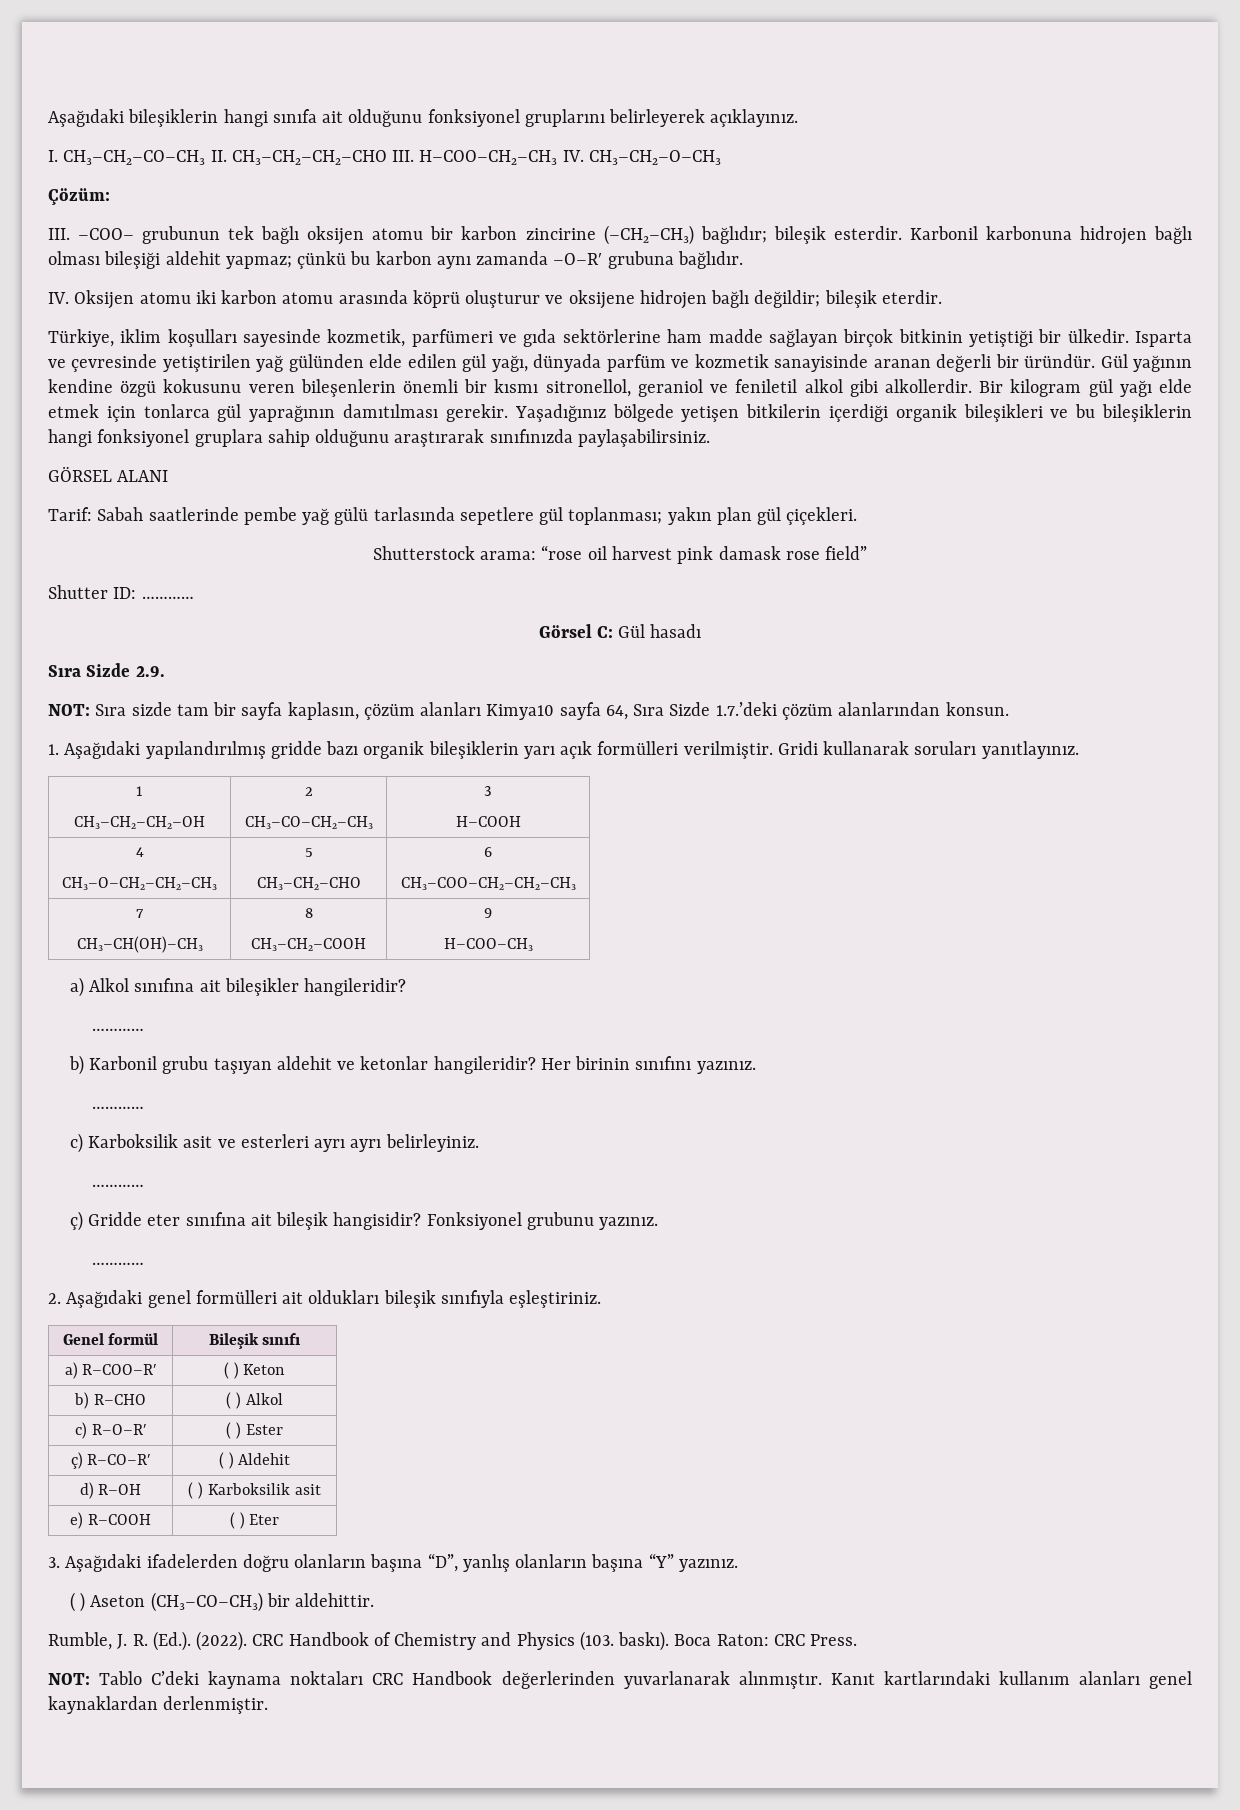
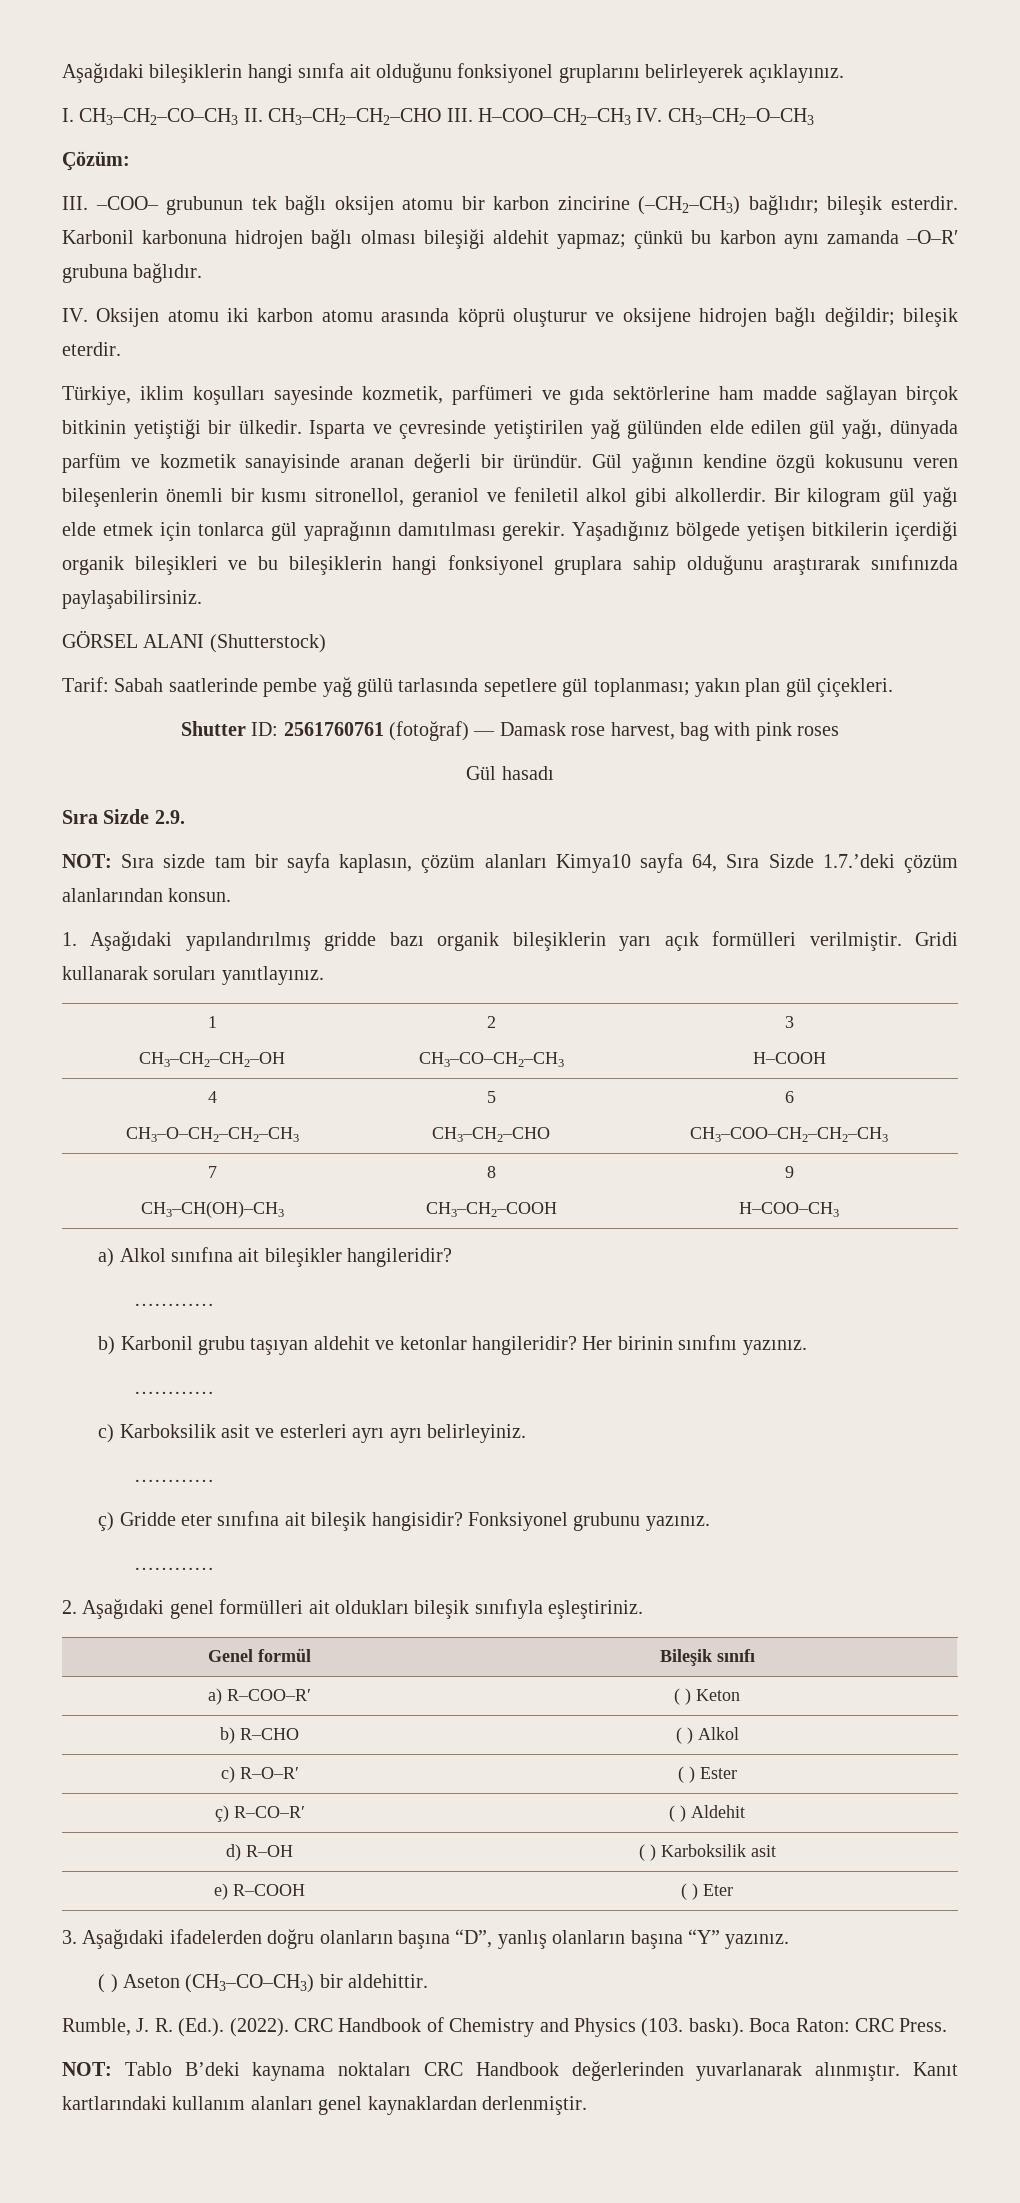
(169, 476) none -> [209,634,326,653] (Shutterstock)
[372,545,868,564] [48,585,194,599] [538,624,613,638] Shutterstock arama: “rose oil harvest pink damask rose field” // Shutter ID: ………… // Görsel C: -> [180,721,840,741] Shutter ID: 2561760761 (fotoğraf) — Damask rose harvest, bag with pink roses //
[151,1671,200,1685] C’deki -> [184,2062,240,2076] B’deki

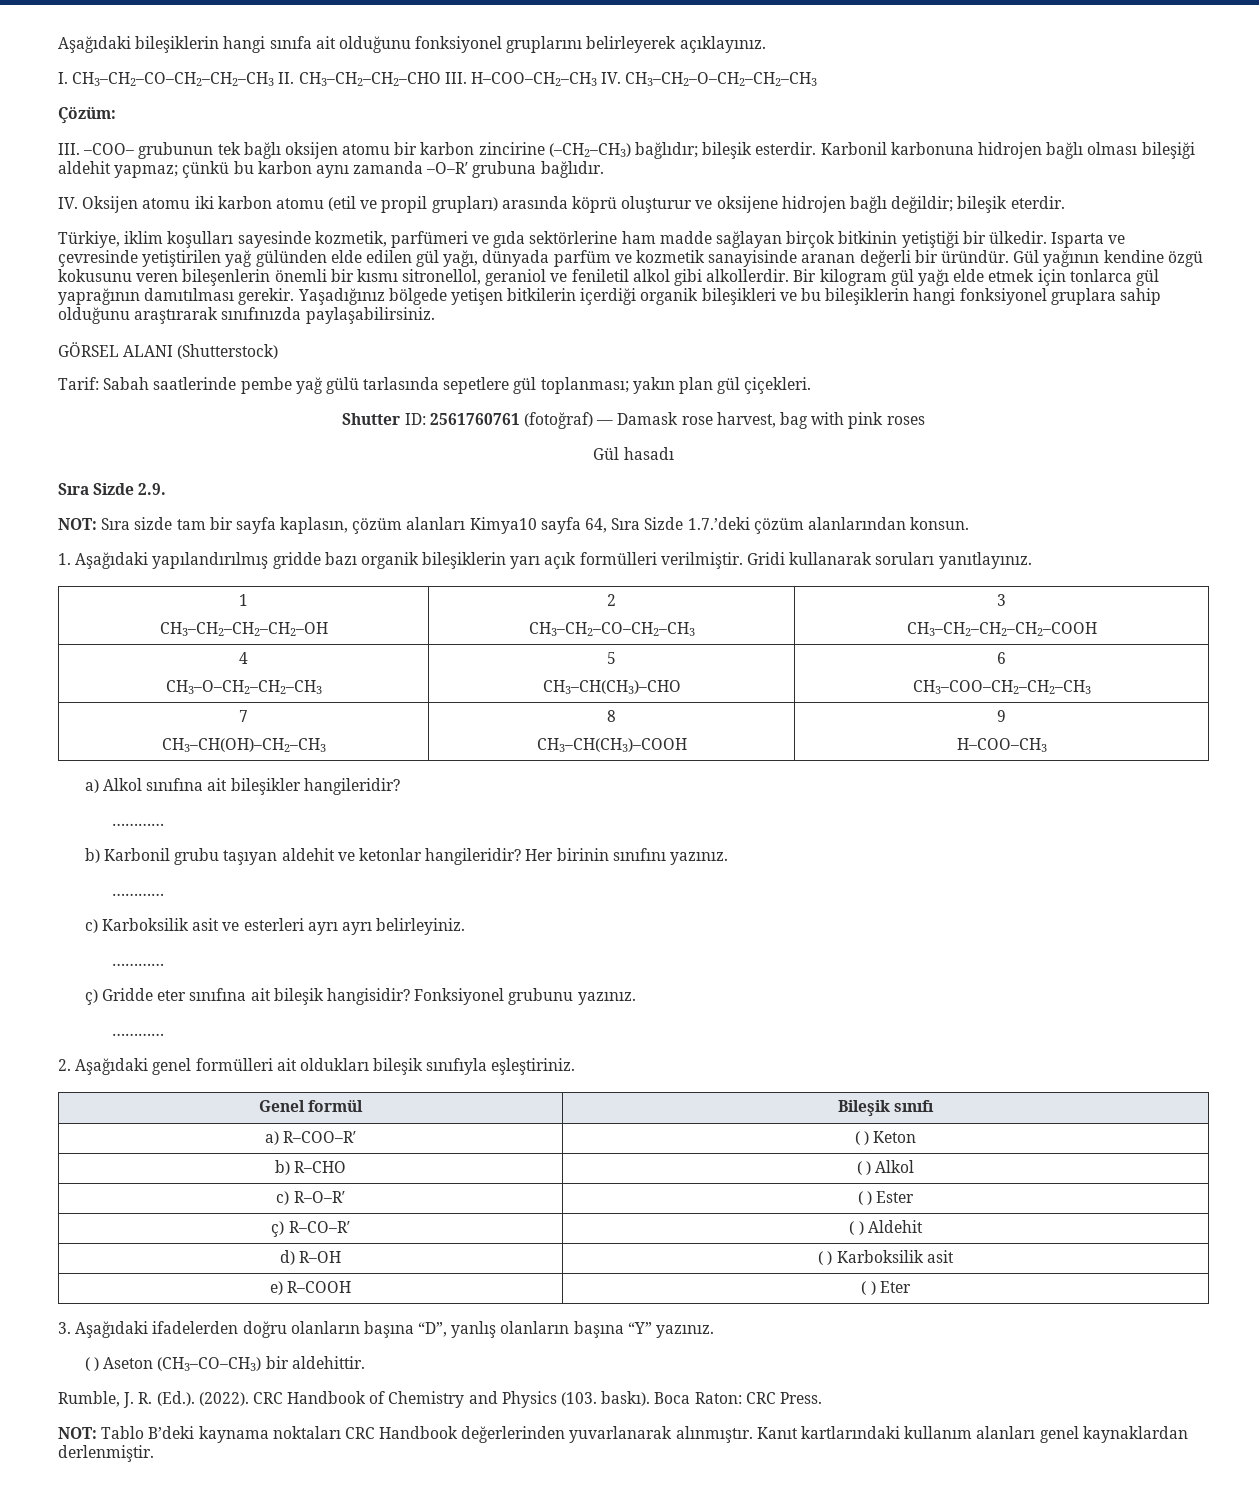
[79,108,239,125] CH3–CH2–CO–CH3 -> [72,72,275,86] CH3–CH2–CO–CH2–CH2–CH3
[667,108,814,125] CH3–CH2–O–CH3 -> [625,72,818,86] CH3–CH2–O–CH2–CH2–CH3
(373, 316) none -> [328,196,498,213] (etil ve propil grupları)
[139,1052,285,1067] CH3–CH2–CH2–OH -> [159,622,328,636] CH3–CH2–CH2–CH2–OH
[418,1052,564,1067] CH3–CO–CH2–CH3 -> [528,622,695,636] CH3–CH2–CO–CH2–CH3
[752,1052,826,1064] H–COOH -> [906,622,1097,636] CH3–CH2–CH2–CH2–COOH
[432,1127,550,1142] CH3–CH2–CHO -> [542,680,681,694] CH3–CH(CH3)–CHO
[140,1201,284,1218] CH3–CH(OH)–CH3 -> [161,738,326,752] CH3–CH(OH)–CH2–CH3
[425,1202,557,1217] CH3–CH2–COOH -> [536,738,687,752] CH3–CH(CH3)–COOH

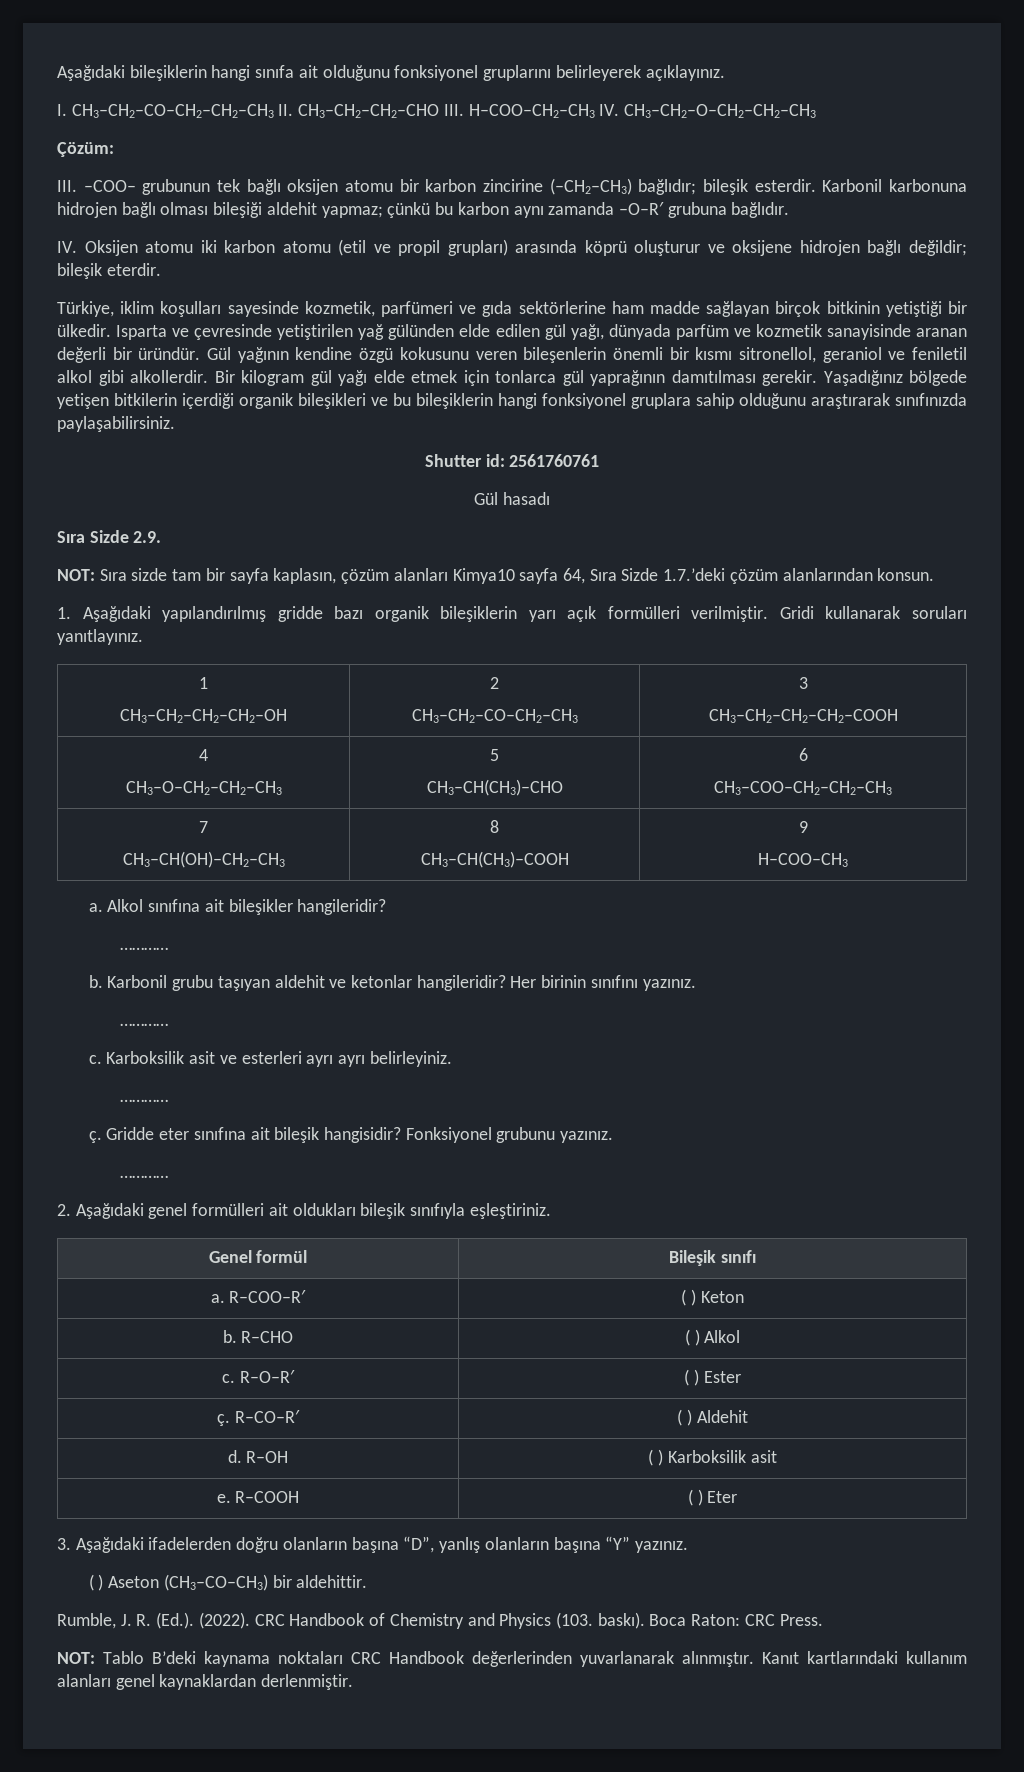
[58,342,279,359] [58,377,812,394] // GÖRSEL ALANI (Shutterstock) // Tarif: Sabah saatlerinde pembe yağ gülü tarlasında sepetlere gül toplanması; yakın plan gül çiçekleri. -> (175, 424) none
[404,413,426,425] ID: -> [485,454,505,467] id:
[524,412,925,429] (fotoğraf) — Damask rose harvest, bag with pink roses -> (600, 460) none
[84,779,99,793] a) -> [88,903,103,912] a.
[84,848,100,863] b) -> [88,975,103,988] b.
[84,919,98,933] c) -> [88,1055,102,1064] c.
[84,989,98,1005] ç) -> [88,1131,102,1143] ç.
[264,1131,279,1145] a) -> [210,1294,225,1303] a.
[274,1160,290,1175] b) -> [222,1330,237,1343] b.
[276,1191,290,1205] c) -> [222,1374,236,1383] c.
[271,1221,285,1237] ç) -> [217,1414,231,1426] ç.
[279,1250,295,1265] d) -> [227,1450,242,1463] d.
[269,1281,283,1295] e) -> [216,1494,231,1503] e.

